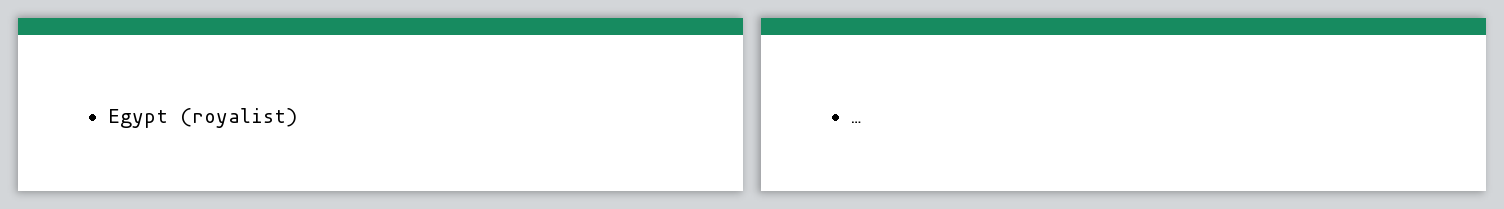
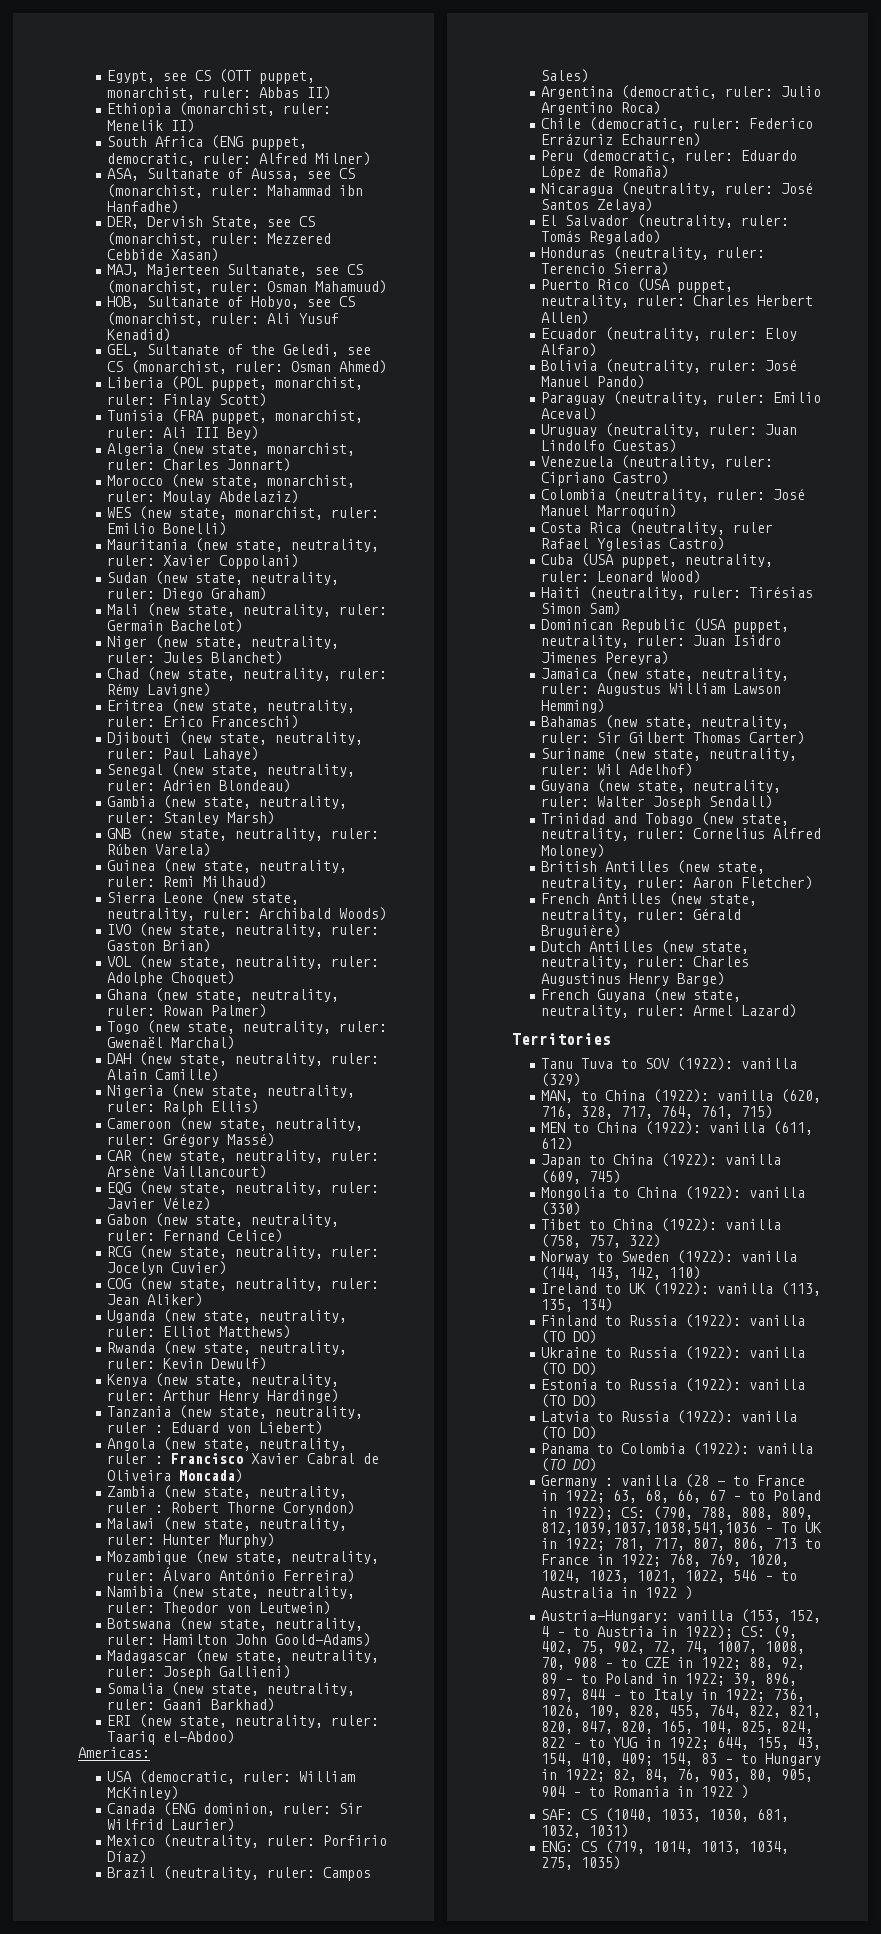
[107,108,297,128] [850,121,862,123] Egypt (royalist) // … -> [106,69,315,84] [106,86,331,100] [106,102,331,117] [106,119,195,133] [106,135,307,150] [106,152,371,166] [106,168,355,181] [106,184,363,198] [106,200,179,214] [106,216,315,229] [106,232,331,246] [106,248,219,262] [106,264,363,277] [106,280,387,294] [106,296,355,309] [106,312,339,326] [106,328,171,342] [106,344,371,357] [106,360,387,374] [106,376,363,391] [106,393,267,407] [106,409,363,424] [106,426,259,440] [106,442,355,456] [106,458,291,472] [106,474,355,488] [106,490,299,504] [106,506,379,520] [106,522,227,536] [106,538,379,552] [106,554,299,569] [106,571,339,585] [106,587,267,601] [106,603,387,617] [106,619,243,633] [106,635,339,649] [106,651,283,665] [106,667,387,681] [106,683,211,697] [106,699,355,713] [106,715,299,729] [106,731,363,745] [106,747,259,761] [106,763,355,777] [106,779,291,793] [106,795,347,809] [106,811,275,825] [106,827,379,841] [106,843,211,857] [106,859,347,873] [106,875,267,889] [106,891,299,905] [106,907,387,921] [106,923,379,937] [106,939,211,953] [106,955,379,969] [106,971,235,986] [106,988,339,1002] [106,1004,267,1018] [106,1020,387,1034] [106,1036,235,1050] [106,1052,379,1066] [106,1068,219,1082] [106,1084,355,1098] [106,1100,259,1115] [106,1117,363,1131] [106,1133,275,1147] [106,1149,379,1163] [106,1165,267,1179] [106,1181,379,1195] [106,1197,211,1211] [106,1213,339,1227] [106,1229,283,1243] [106,1245,379,1259] [106,1261,227,1275] [106,1277,379,1291] [106,1293,203,1307] [106,1309,347,1323] [106,1325,291,1339] [106,1341,347,1355] [106,1357,267,1371] [106,1373,339,1387] [106,1389,339,1403] [106,1405,363,1419] [106,1421,323,1435] [106,1437,347,1451] [106,1453,379,1464] [106,1469,243,1483] [106,1485,347,1499] [106,1501,355,1515] [106,1517,347,1531] [106,1533,275,1548] [106,1550,379,1565] [106,1567,355,1583] [106,1585,355,1599] [106,1601,331,1615] [106,1617,363,1631] [106,1633,371,1647] [106,1649,379,1663] [106,1665,291,1680] [106,1682,355,1696] [106,1698,275,1712] [106,1714,379,1728] [106,1730,235,1745] [78,1747,150,1758] [106,1770,355,1784] [106,1786,179,1800] [106,1802,363,1816] [106,1818,235,1832] [106,1834,387,1848] [106,1850,147,1864] [106,1866,371,1881] [540,69,589,83] [540,85,821,99] [540,101,661,115] [540,117,813,131] [540,133,701,147] [540,149,797,163] [540,165,669,180] [540,182,813,196] [540,198,653,212] [540,214,789,228] [540,230,661,244] [540,246,765,260] [540,262,669,276] [540,278,733,293] [540,295,813,308] [540,311,589,325] [540,327,797,341] [540,343,597,357] [540,359,797,373] [540,375,645,389] [540,391,821,405] [540,407,597,421] [540,423,797,437] [540,439,677,453] [540,455,773,469] [540,471,669,486] [540,488,805,502] [540,504,677,519] [540,521,773,535] [540,537,725,551] [540,553,773,568] [540,570,701,584] [540,586,813,600] [540,602,621,616] [540,618,789,633] [540,635,781,648] [540,651,669,665] [540,667,789,681] [540,683,781,696] [540,699,605,713] [540,715,789,729] [540,731,805,745] [540,747,797,761] [540,763,693,777] [540,779,781,793] [540,795,773,810] [540,812,789,826] [540,828,821,841] [540,844,605,858] [540,860,765,874] [540,876,813,890] [540,892,757,906] [540,908,741,922] [540,924,621,938] [540,940,749,954] [540,956,749,969] [540,972,725,986] [540,988,741,1002] [540,1004,797,1018] [512,1033,611,1045] [540,1057,797,1071] [540,1073,581,1087] [540,1089,821,1103] [540,1105,773,1119] [540,1121,813,1135] [540,1137,573,1151] [540,1153,781,1168] [540,1170,621,1184] [540,1186,805,1200] [540,1202,581,1216] [540,1218,781,1232] [540,1234,661,1248] [540,1250,797,1264] [540,1266,701,1280] [540,1282,821,1296] [540,1298,613,1312] [540,1314,805,1328] [540,1330,597,1344] [540,1346,805,1360] [540,1362,597,1376] [540,1378,805,1392] [540,1394,597,1408] [540,1410,797,1424] [540,1426,597,1440] [540,1442,813,1456] [540,1458,597,1472] [540,1474,805,1488] [540,1490,821,1503] [540,1506,813,1520] [540,1522,822,1535] [540,1538,821,1551] [540,1554,789,1567] [540,1570,797,1583] [540,1586,693,1600] [540,1609,821,1623] [540,1625,797,1639] [540,1641,805,1654] [540,1657,805,1670] [540,1673,797,1686] [540,1689,805,1702] [540,1705,821,1718] [540,1721,813,1734] [540,1737,821,1750] [540,1753,821,1766] [540,1769,813,1782] [540,1785,749,1799] [540,1808,789,1822] [540,1824,629,1838] [540,1840,789,1854] [540,1856,621,1870] Egypt, see CS (OTT puppet, monarchist, ruler: Abbas II) // Ethiopia (monarchist, ruler: Menelik II) // South Africa (ENG puppet, democratic, ruler: Alfred Milner) // ASA, Sultanate of Aussa, see CS (monarchist, ruler: Mahammad ibn Hanfadhe) // DER, Dervish State, see CS (monarchist, ruler: Mezzered Cebbide Xasan) // MAJ, Majerteen Sultanate, see CS (monarchist, ruler: Osman Mahamuud) // HOB, Sultanate of Hobyo, see CS (monarchist, ruler: Ali Yusuf Kenadid) // GEL, Sultanate of the Geledi, see CS (monarchist, ruler: Osman Ahmed) // Liberia (POL puppet, monarchist, ruler: Finlay Scott) // Tunisia (FRA puppet, monarchist, ruler: Ali III Bey) // Algeria (new state, monarchist, ruler: Charles Jonnart) // Morocco (new state, monarchist, ruler: Moulay Abdelaziz) // WES (new state, monarchist, ruler: Emilio Bonelli) // Mauritania (new state, neutrality, ruler: Xavier Coppolani) // Sudan (new state, neutrality, ruler: Diego Graham) // Mali (new state, neutrality, ruler: Germain Bachelot) // Niger (new state, neutrality, ruler: Jules Blanchet) // Chad (new state, neutrality, ruler: Rémy Lavigne) // Eritrea (new state, neutrality, ruler: Erico Franceschi) // Djibouti (new state, neutrality, ruler: Paul Lahaye) // Senegal (new state, neutrality, ruler: Adrien Blondeau) // Gambia (new state, neutrality, ruler: Stanley Marsh) // GNB (new state, neutrality, ruler: Rúben Varela) // Guinea (new state, neutrality, ruler: Remi Milhaud) // Sierra Leone (new state, neutrality, ruler: Archibald Woods) // IVO (new state, neutrality, ruler: Gaston Brian) // VOL (new state, neutrality, ruler: Adolphe Choquet) // Ghana (new state, neutrality, ruler: Rowan Palmer) // Togo (new state, neutrality, ruler: Gwenaël Marchal) // DAH (new state, neutrality, ruler: Alain Camille) // Nigeria (new state, neutrality, ruler: Ralph Ellis) // Cameroon (new state, neutrality, ruler: Grégory Massé) // CAR (new state, neutrality, ruler: Arsène Vaillancourt) // EQG (new state, neutrality, ruler: Javier Vélez) // Gabon (new state, neutrality, ruler: Fernand Celice) // RCG (new state, neutrality, ruler: Jocelyn Cuvier) // COG (new state, neutrality, ruler: Jean Aliker) // Uganda (new state, neutrality, ruler: Elliot Matthews) // Rwanda (new state, neutrality, ruler: Kevin Dewulf) // Kenya (new state, neutrality, ruler: Arthur Henry Hardinge) // Tanzania (new state, neutrality, ruler : Eduard von Liebert) // Angola (new state, neutrality, ruler : Francisco Xavier Cabral de Oliveira Moncada) // Zambia (new state, neutrality, ruler : Robert Thorne Coryndon) // Malawi (new state, neutrality, ruler: Hunter Murphy) // Mozambique (new state, neutrality, ruler: Álvaro António Ferreira) // Namibia (new state, neutrality, ruler: Theodor von Leutwein) // Botswana (new state, neutrality, ruler: Hamilton John Goold-Adams) // Madagascar (new state, neutrality, ruler: Joseph Gallieni) // Somalia (new state, neutrality, ruler: Gaani Barkhad) // ERI (new state, neutrality, ruler: Taariq el-Abdoo) // Americas: // USA (democratic, ruler: William McKinley) // Canada (ENG dominion, ruler: Sir Wilfrid Laurier) // Mexico (neutrality, ruler: Porfirio Díaz) // Brazil (neutrality, ruler: Campos Sales) // Argentina (democratic, ruler: Julio Argentino Roca) // Chile (democratic, ruler: Federico Errázuriz Echaurren) // Peru (democratic, ruler: Eduardo López de Romaña) // Nicaragua (neutrality, ruler: José Santos Zelaya) // El Salvador (neutrality, ruler: Tomás Regalado) // Honduras (neutrality, ruler: Terencio Sierra) // Puerto Rico (USA puppet, neutrality, ruler: Charles Herbert Allen) // Ecuador (neutrality, ruler: Eloy Alfaro) // Bolivia (neutrality, ruler: José Manuel Pando) // Paraguay (neutrality, ruler: Emilio Aceval) // Uruguay (neutrality, ruler: Juan Lindolfo Cuestas) // Venezuela (neutrality, ruler: Cipriano Castro) // Colombia (neutrality, ruler: José Manuel Marroquín) // Costa Rica (neutrality, ruler Rafael Yglesias Castro) // Cuba (USA puppet, neutrality, ruler: Leonard Wood) // Haiti (neutrality, ruler: Tirésias Simon Sam) // Dominican Republic (USA puppet, neutrality, ruler: Juan Isidro Jimenes Pereyra) // Jamaica (new state, neutrality, ruler: Augustus William Lawson Hemming) // Bahamas (new state, neutrality, ruler: Sir Gilbert Thomas Carter) // Suriname (new state, neutrality, ruler: Wil Adelhof) // Guyana (new state, neutrality, ruler: Walter Joseph Sendall) // Trinidad and Tobago (new state, neutrality, ruler: Cornelius Alfred Moloney) // British Antilles (new state, neutrality, ruler: Aaron Fletcher) // French Antilles (new state, neutrality, ruler: Gérald Bruguière) // Dutch Antilles (new state, neutrality, ruler: Charles Augustinus Henry Barge) // French Guyana (new state, neutrality, ruler: Armel Lazard) // Territories // Tanu Tuva to SOV (1922): vanilla (329) // MAN, to China (1922): vanilla (620, 716, 328, 717, 764, 761, 715) // MEN to China (1922): vanilla (611, 612) // Japan to China (1922): vanilla (609, 745) // Mongolia to China (1922): vanilla (330) // Tibet to China (1922): vanilla (758, 757, 322) // Norway to Sweden (1922): vanilla (144, 143, 142, 110) // Ireland to UK (1922): vanilla (113, 135, 134) // Finland to Russia (1922): vanilla (TO DO) // Ukraine to Russia (1922): vanilla (TO DO) // Estonia to Russia (1922): vanilla (TO DO) // Latvia to Russia (1922): vanilla (TO DO) // Panama to Colombia (1922): vanilla (TO DO) // Germany : vanilla (28 - to France in 1922; 63, 68, 66, 67 – to Poland in 1922); CS: (790, 788, 808, 809, 812,1039,1037,1038,541,1036 – To UK in 1922; 781, 717, 807, 806, 713 to France in 1922; 768, 769, 1020, 1024, 1023, 1021, 1022, 546 – to Australia in 1922 ) // Austria-Hungary: vanilla (153, 152, 4 – to Austria in 1922); CS: (9, 402, 75, 902, 72, 74, 1007, 1008, 70, 908 – to CZE in 1922; 88, 92, 89 – to Poland in 1922; 39, 896, 897, 844 – to Italy in 1922; 736, 1026, 109, 828, 455, 764, 822, 821, 820, 847, 820, 165, 104, 825, 824, 822 – to YUG in 1922; 644, 155, 43, 154, 410, 409; 154, 83 – to Hungary in 1922; 82, 84, 76, 903, 80, 905, 904 – to Romania in 1922 ) // SAF: CS (1040, 1033, 1030, 681, 1032, 1031) // ENG: CS (719, 1014, 1013, 1034, 275, 1035)

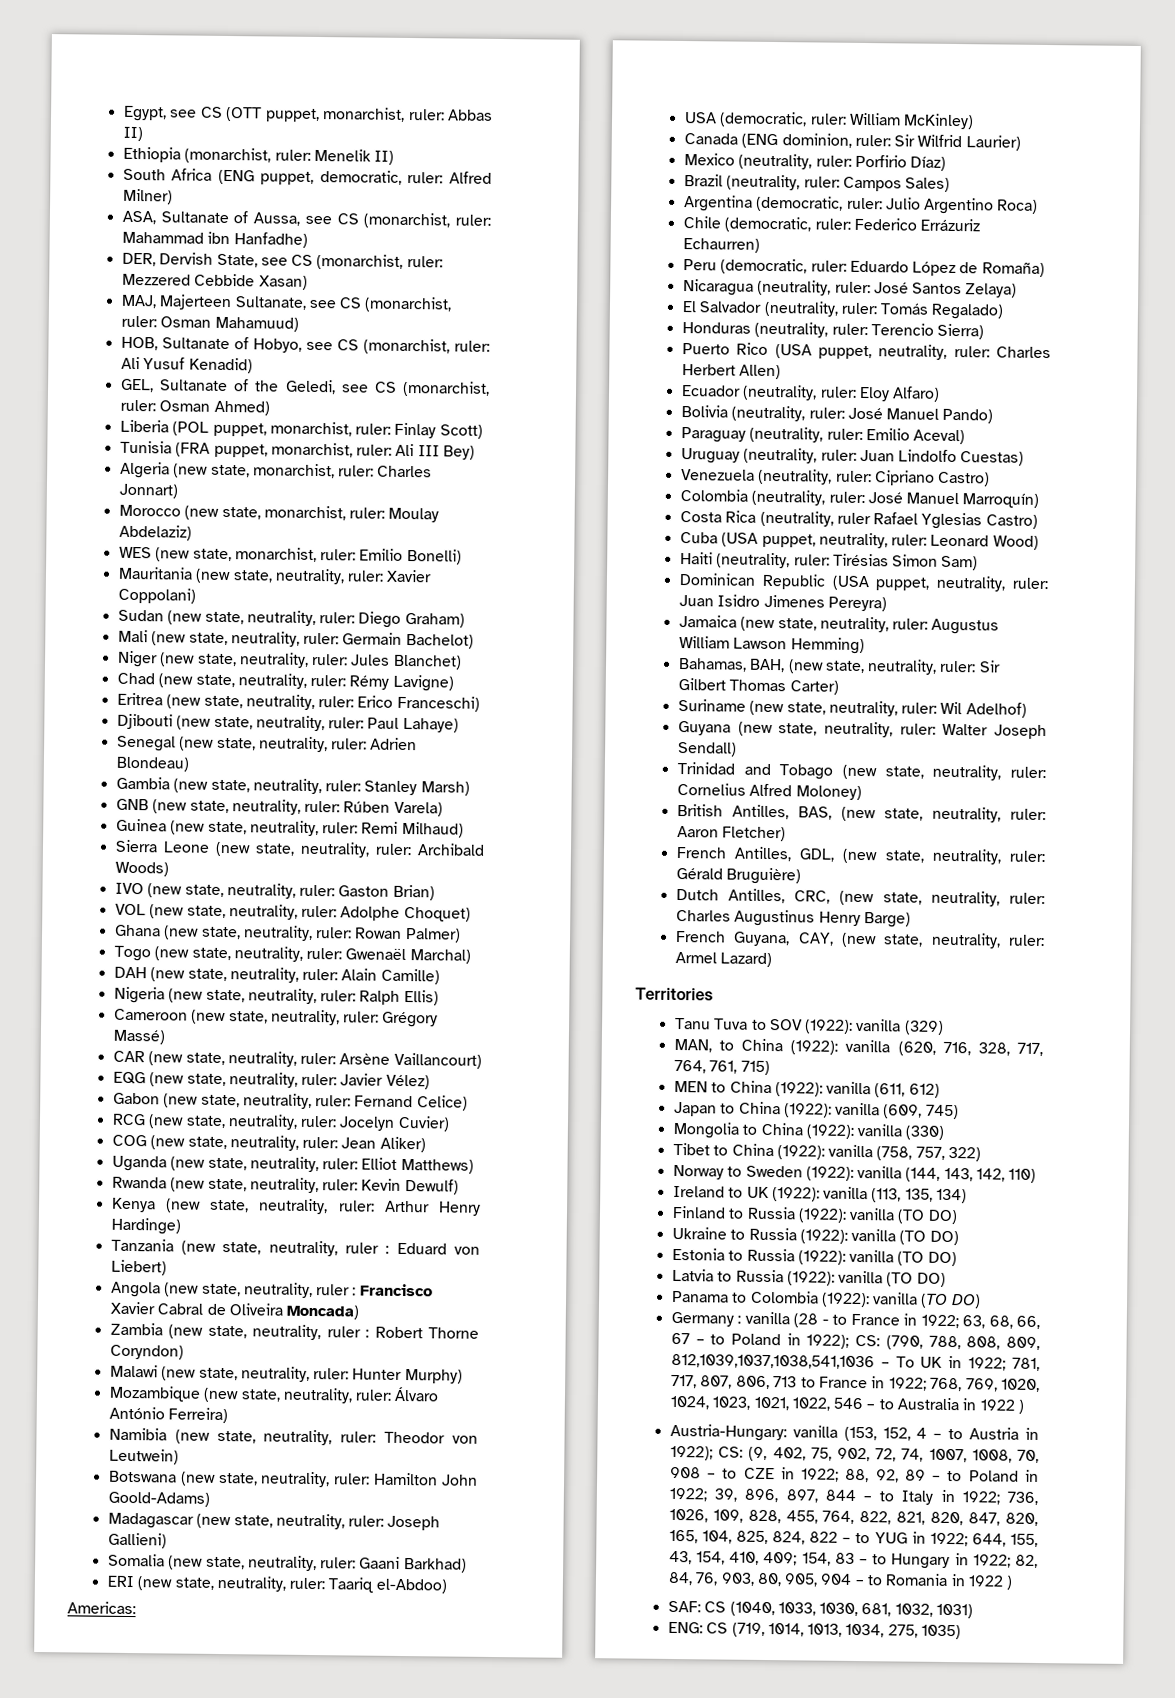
[540,716,597,727] Bahamas -> [677,657,786,673] Bahamas, BAH,
[604,861,669,872] Antilles -> [731,804,832,820] Antilles, BAS,
[596,893,661,904] Antilles -> [734,846,836,862] Antilles, GDL,
[588,941,653,952] Antilles -> [728,888,831,904] Antilles, CRC,
[596,989,645,1002] Guyana -> [733,931,834,947] Guyana, CAY,

